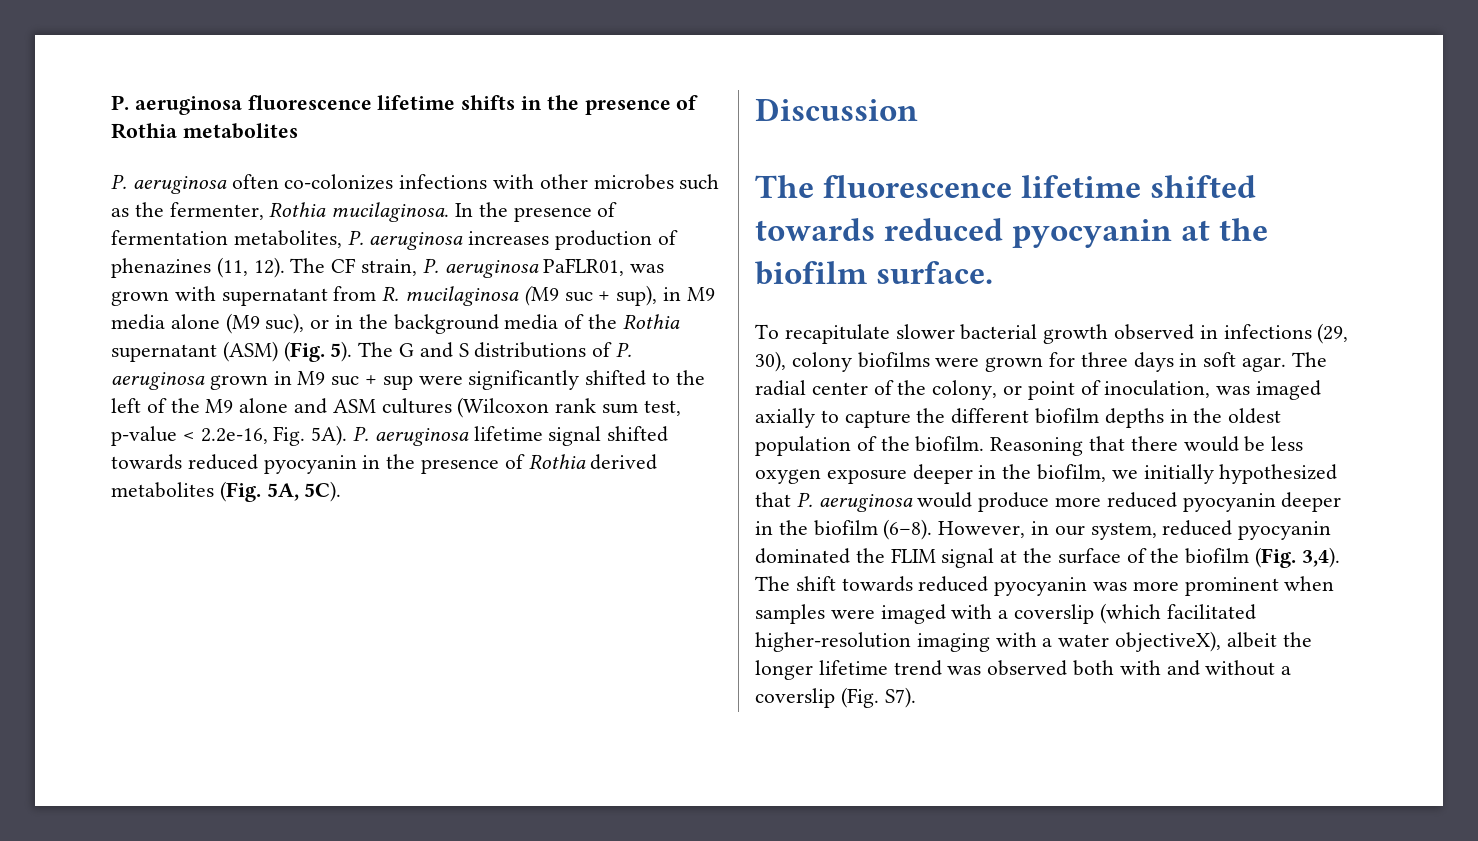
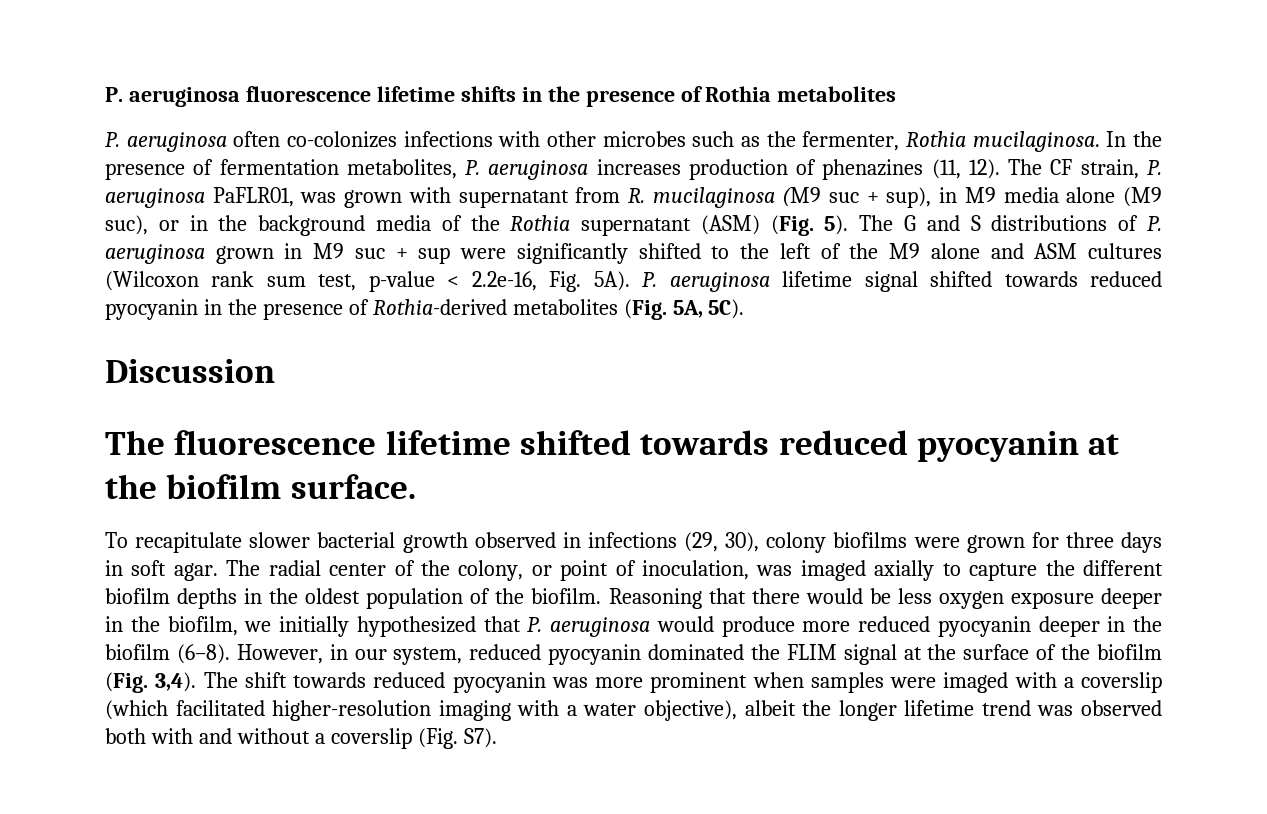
[528,454,658,470] Rothia derived -> [372,299,507,315] Rothia-derived
[1115,631,1222,652] objectiveX), -> [643,700,737,721] objective),

